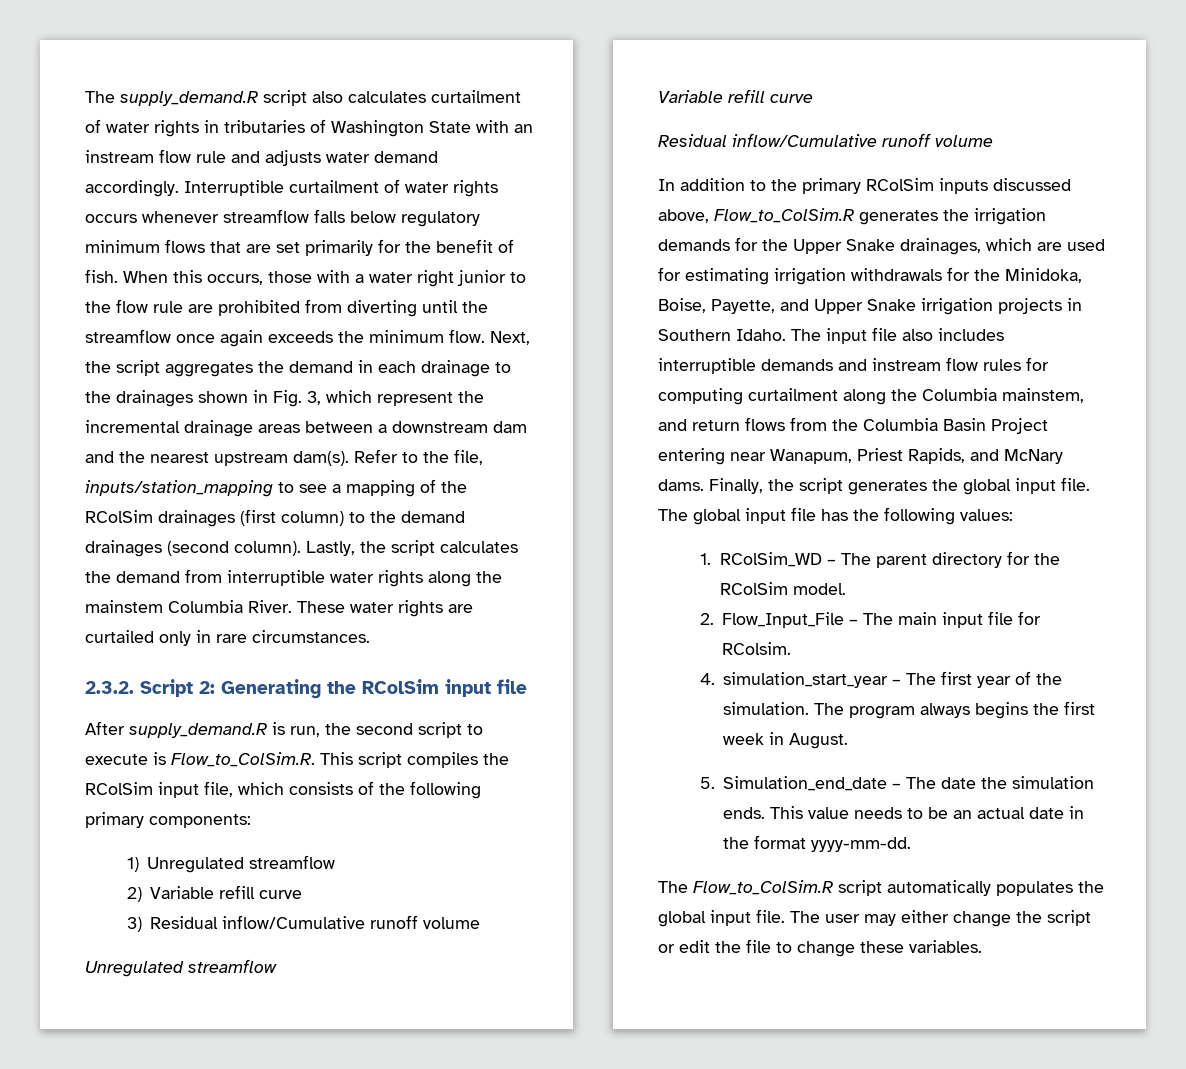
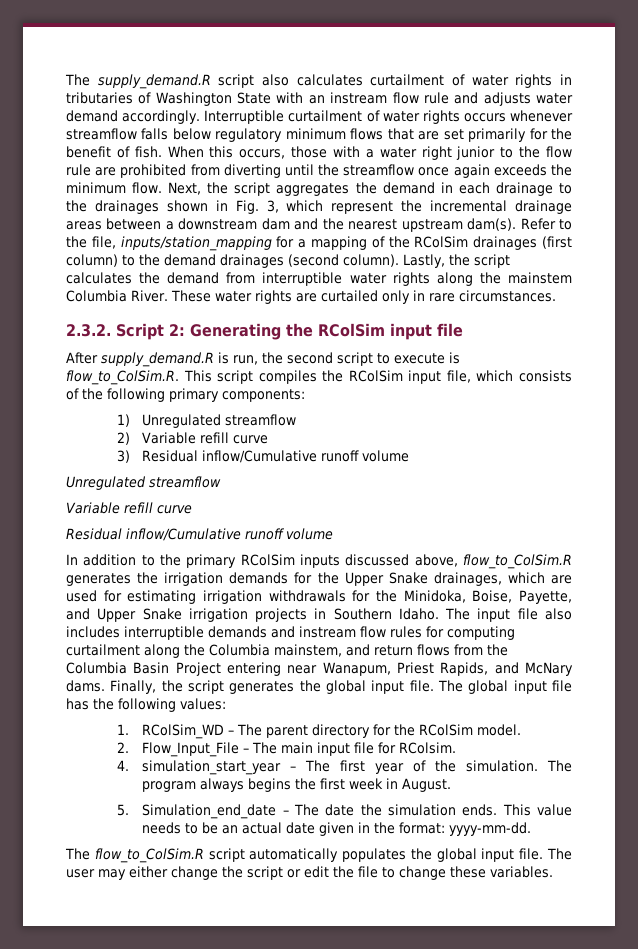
[278,482,327,493] to see -> [276,236,295,248] for
[171,752,315,767] Flow_to_ColSim.R. -> [66,370,179,385] flow_to_ColSim.R.
[714,208,854,223] Flow_to_ColSim.R -> [462,554,572,569] flow_to_ColSim.R
(1065, 813) none -> [319,822,355,836] given
[754,835,807,849] format -> [399,822,446,834] format:
[693,880,833,895] Flow_to_ColSim.R -> [94,848,204,863] flow_to_ColSim.R

